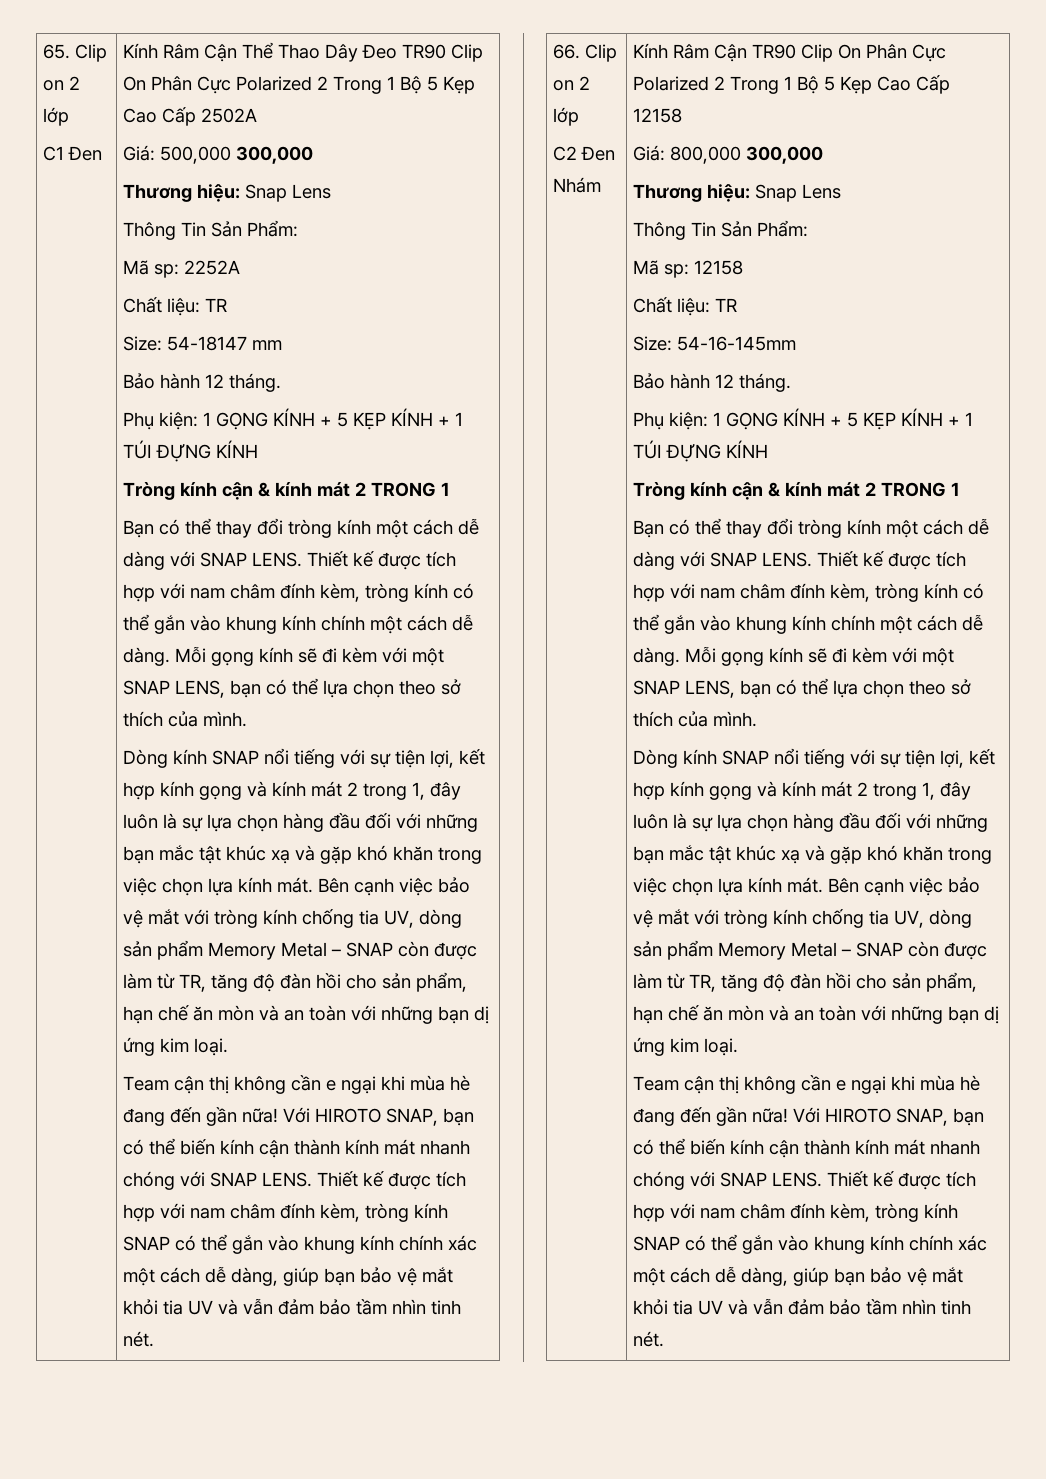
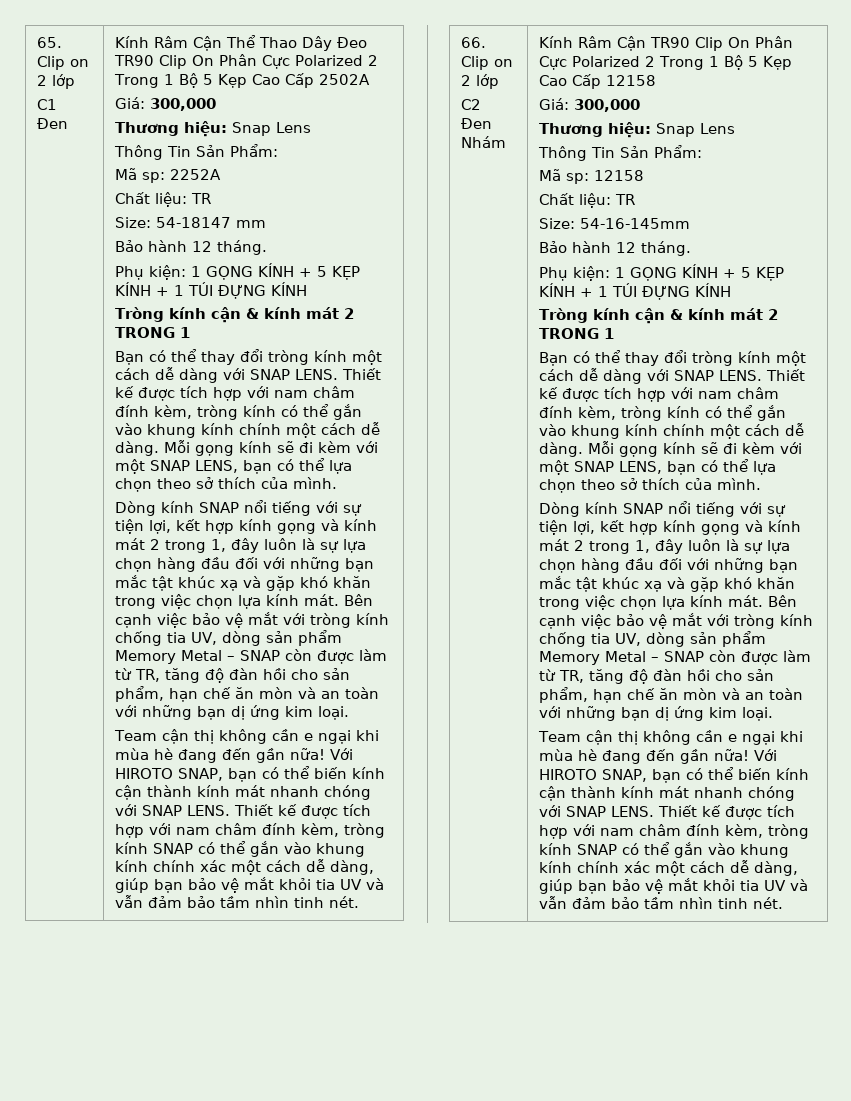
[160,146,232,164] 500,000 -> (146, 103) none
[670,146,742,164] 800,000 -> (570, 104) none

